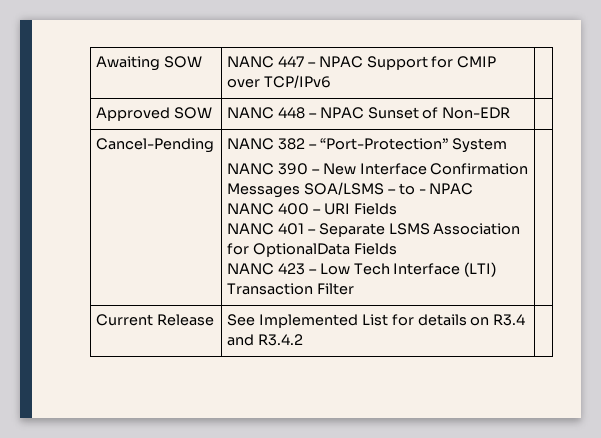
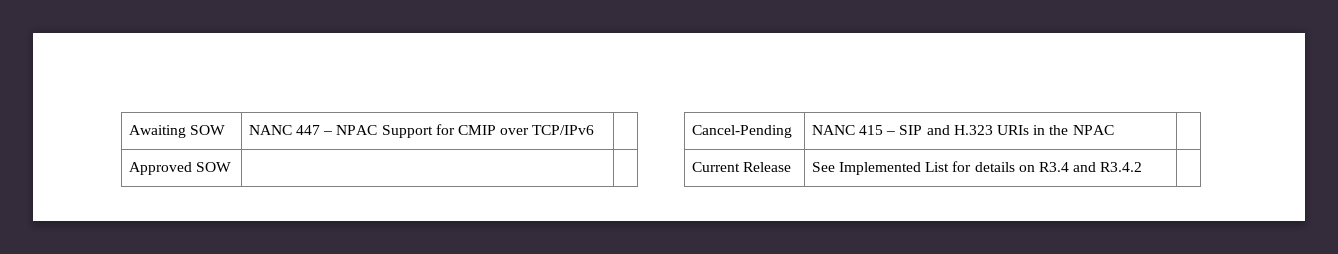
[226,107,511,119] [95,138,214,153] [226,138,507,153] [226,163,529,175] [226,182,474,198] [226,203,397,215] [226,223,521,237] [226,243,397,257] [226,262,497,277] [226,283,354,295] NANC 448 – NPAC Sunset of Non-EDR | // Cancel-Pending | NANC 382 – “Port-Protection” System // NANC 390 – New Interface Confirmation Messages SOA/LSMS – to - NPAC // NANC 400 – URI Fields // NANC 401 – Separate LSMS Association for OptionalData Fields // NANC 423 – Low Tech Interface (LTI) Transaction Filter -> [691,125,792,138] [811,125,1114,135] | // Cancel-Pending | NANC 415 – SIP and H.323 URIs in the NPAC

